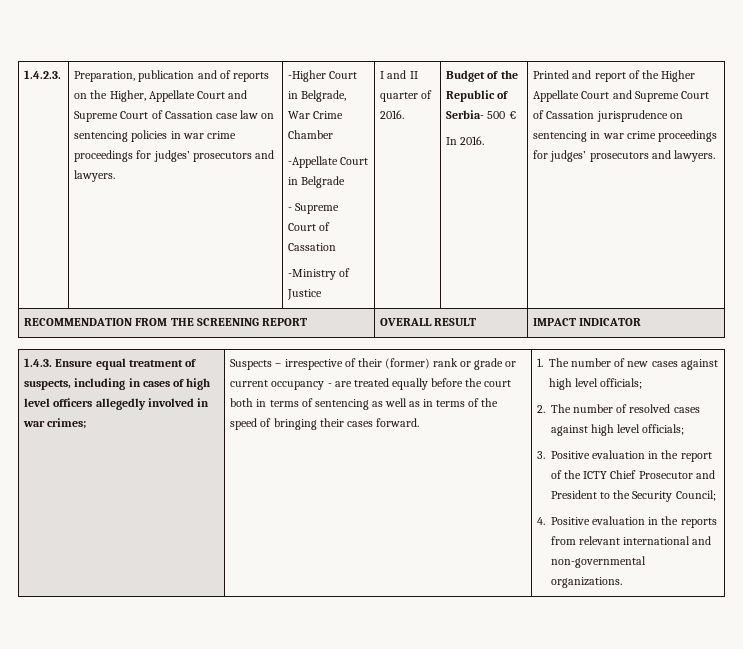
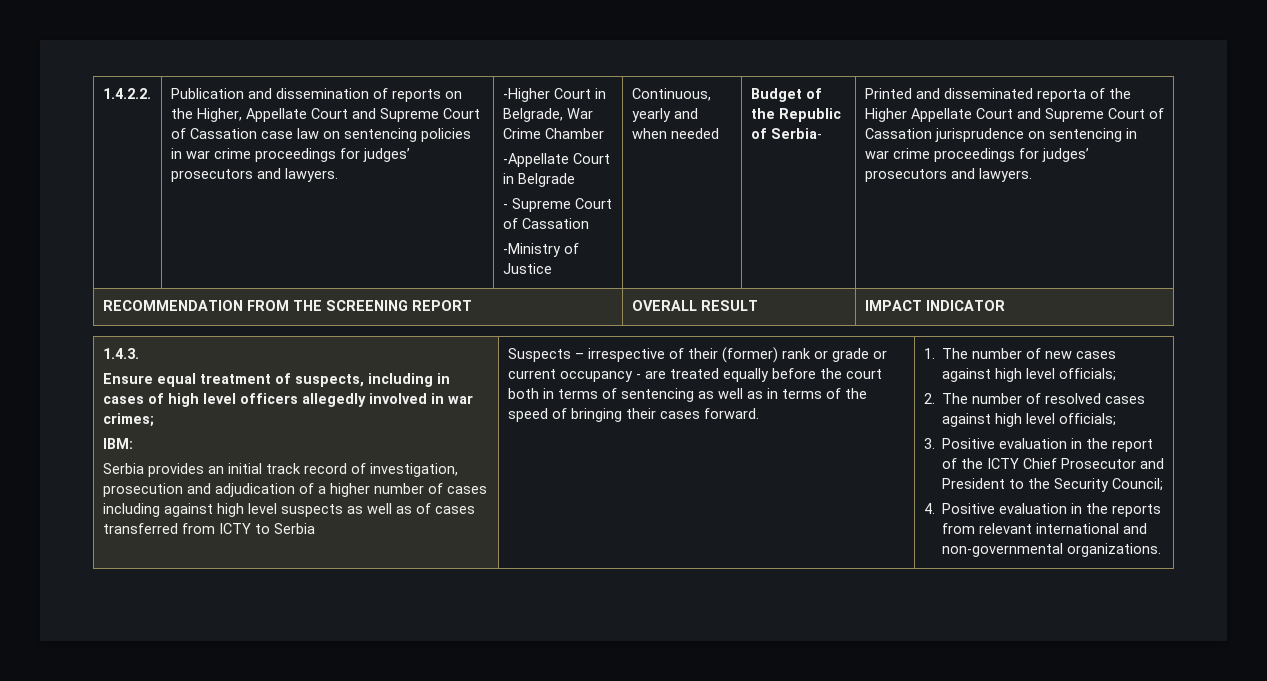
[24,70,62,79] [74,70,217,82] 1.4.2.3. | Preparation, publication and -> [102,88,151,99] [170,88,369,99] 1.4.2.2. | Publication and dissemination
[380,70,418,79] [380,90,433,102] [380,110,405,119] I and II quarter of 2016. -> [631,88,711,101] [631,108,698,122] [631,128,719,139] Continuous, yearly and when needed
[487,111,517,119] [446,136,485,145] 500 € // In 2016. -> (822, 133) none
[594,72,626,82] report -> [943,88,1086,102] disseminated reporta
(53, 362) none -> (139, 353) //
(87, 423) none -> [102,438,133,449] [102,463,458,477] [102,483,487,497] [102,503,475,517] [102,523,315,534] // IBM: // Serbia provides an initial track record of investigation, prosecution and adjudication of a higher number of cases including against high level suspects as well as of cases transferred from ICTY to Serbia

